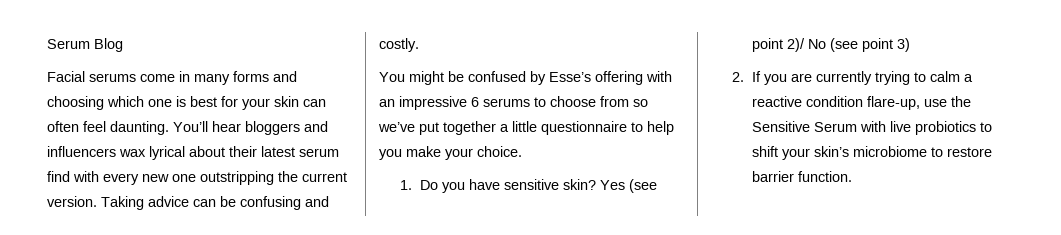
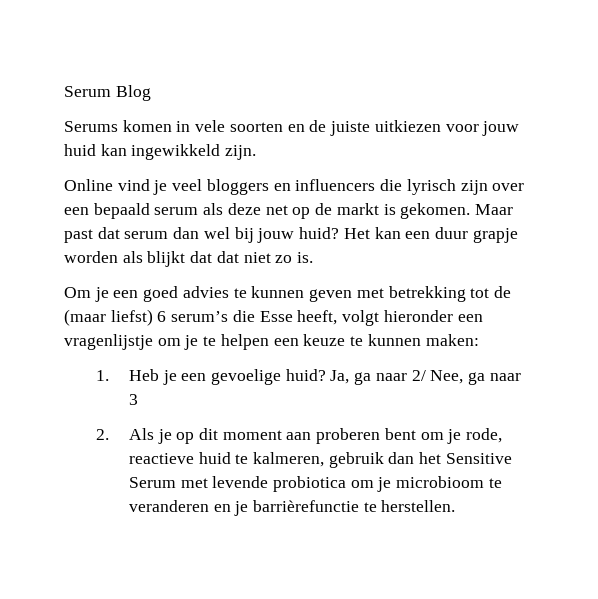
[47,71,297,85] [47,96,326,110] [47,121,328,135] [47,146,339,160] [47,171,347,185] [47,196,329,210] [379,38,419,52] [379,71,672,85] [379,96,648,110] [378,121,674,135] [379,146,522,160] [399,179,658,193] [752,38,911,52] [731,71,974,85] [752,96,972,110] [752,121,993,135] [752,146,993,160] [752,171,853,182] Facial serums come in many forms and choosing which one is best for your skin can often feel daunting. You’ll hear bloggers and influencers wax lyrical about their latest serum find with every new one outstripping the current version. Taking advice can be confusing and costly. // You might be confused by Esse’s offering with an impressive 6 serums to choose from so we’ve put together a little questionnaire to help you make your choice. // 1. Do you have sensitive skin? Yes (see point 2)/ No (see point 3) // 2. If you are currently trying to calm a reactive condition flare-up, use the Sensitive Serum with live probiotics to shift your skin’s microbiome to restore barrier function. -> [64,120,520,136] [64,144,257,160] [64,179,525,195] [64,203,513,219] [64,227,518,243] [64,251,314,267] [64,286,511,302] [64,309,483,326] [64,334,479,350] [96,369,521,385] [128,394,138,405] [96,428,503,444] [128,452,512,468] [128,476,502,492] [128,500,456,516] Serums komen in vele soorten en de juiste uitkiezen voor jouw huid kan ingewikkeld zijn. // Online vind je veel bloggers en influencers die lyrisch zijn over een bepaald serum als deze net op de markt is gekomen. Maar past dat serum dan wel bij jouw huid? Het kan een duur grapje worden als blijkt dat dat niet zo is. // Om je een goed advies te kunnen geven met betrekking tot de (maar liefst) 6 serum’s die Esse heeft, volgt hieronder een vragenlijstje om je te helpen een keuze te kunnen maken: // 1. Heb je een gevoelige huid? Ja, ga naar 2/ Nee, ga naar 3 // 2. Als je op dit moment aan proberen bent om je rode, reactieve huid te kalmeren, gebruik dan het Sensitive Serum met levende probiotica om je microbioom te veranderen en je barrièrefunctie te herstellen.

